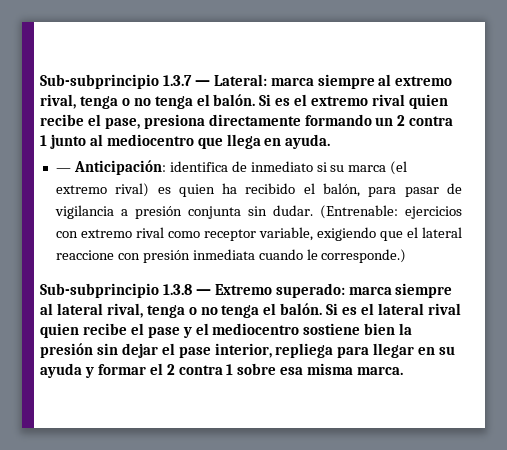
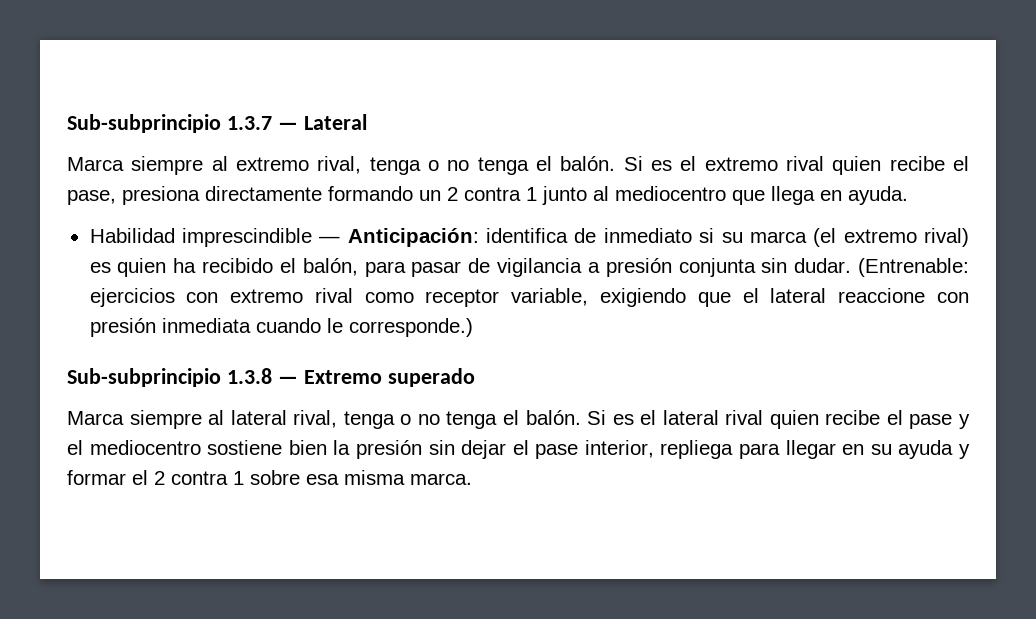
[213,74,314,86] Lateral: marca -> [303,114,367,130] [67,157,124,171] Lateral // Marca
(331, 141) none -> [89,228,312,247] Habilidad imprescindible
[275,283,392,298] superado: marca -> [387,368,475,387] [67,411,124,425] superado // Marca

